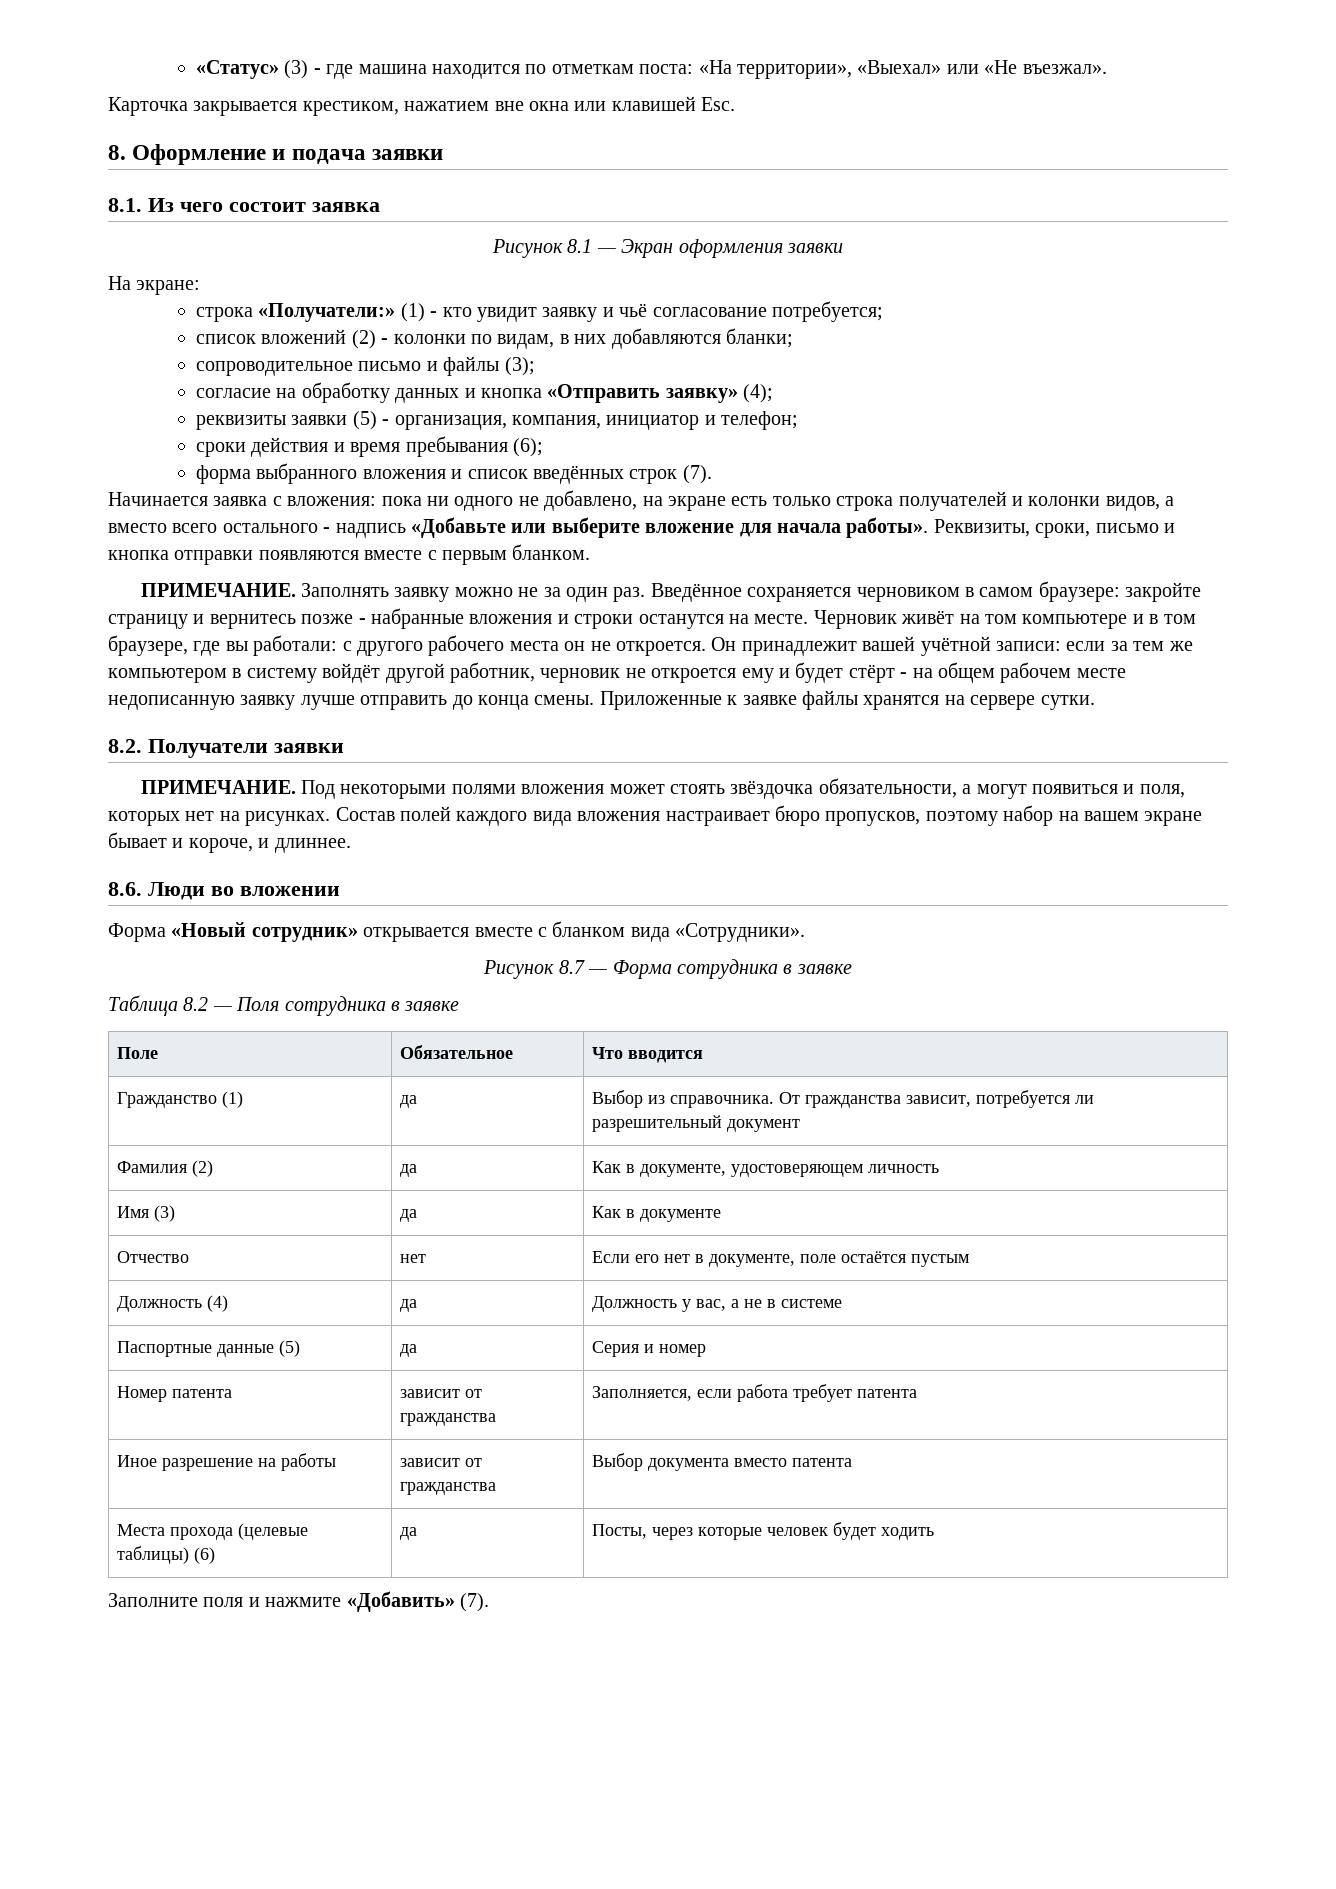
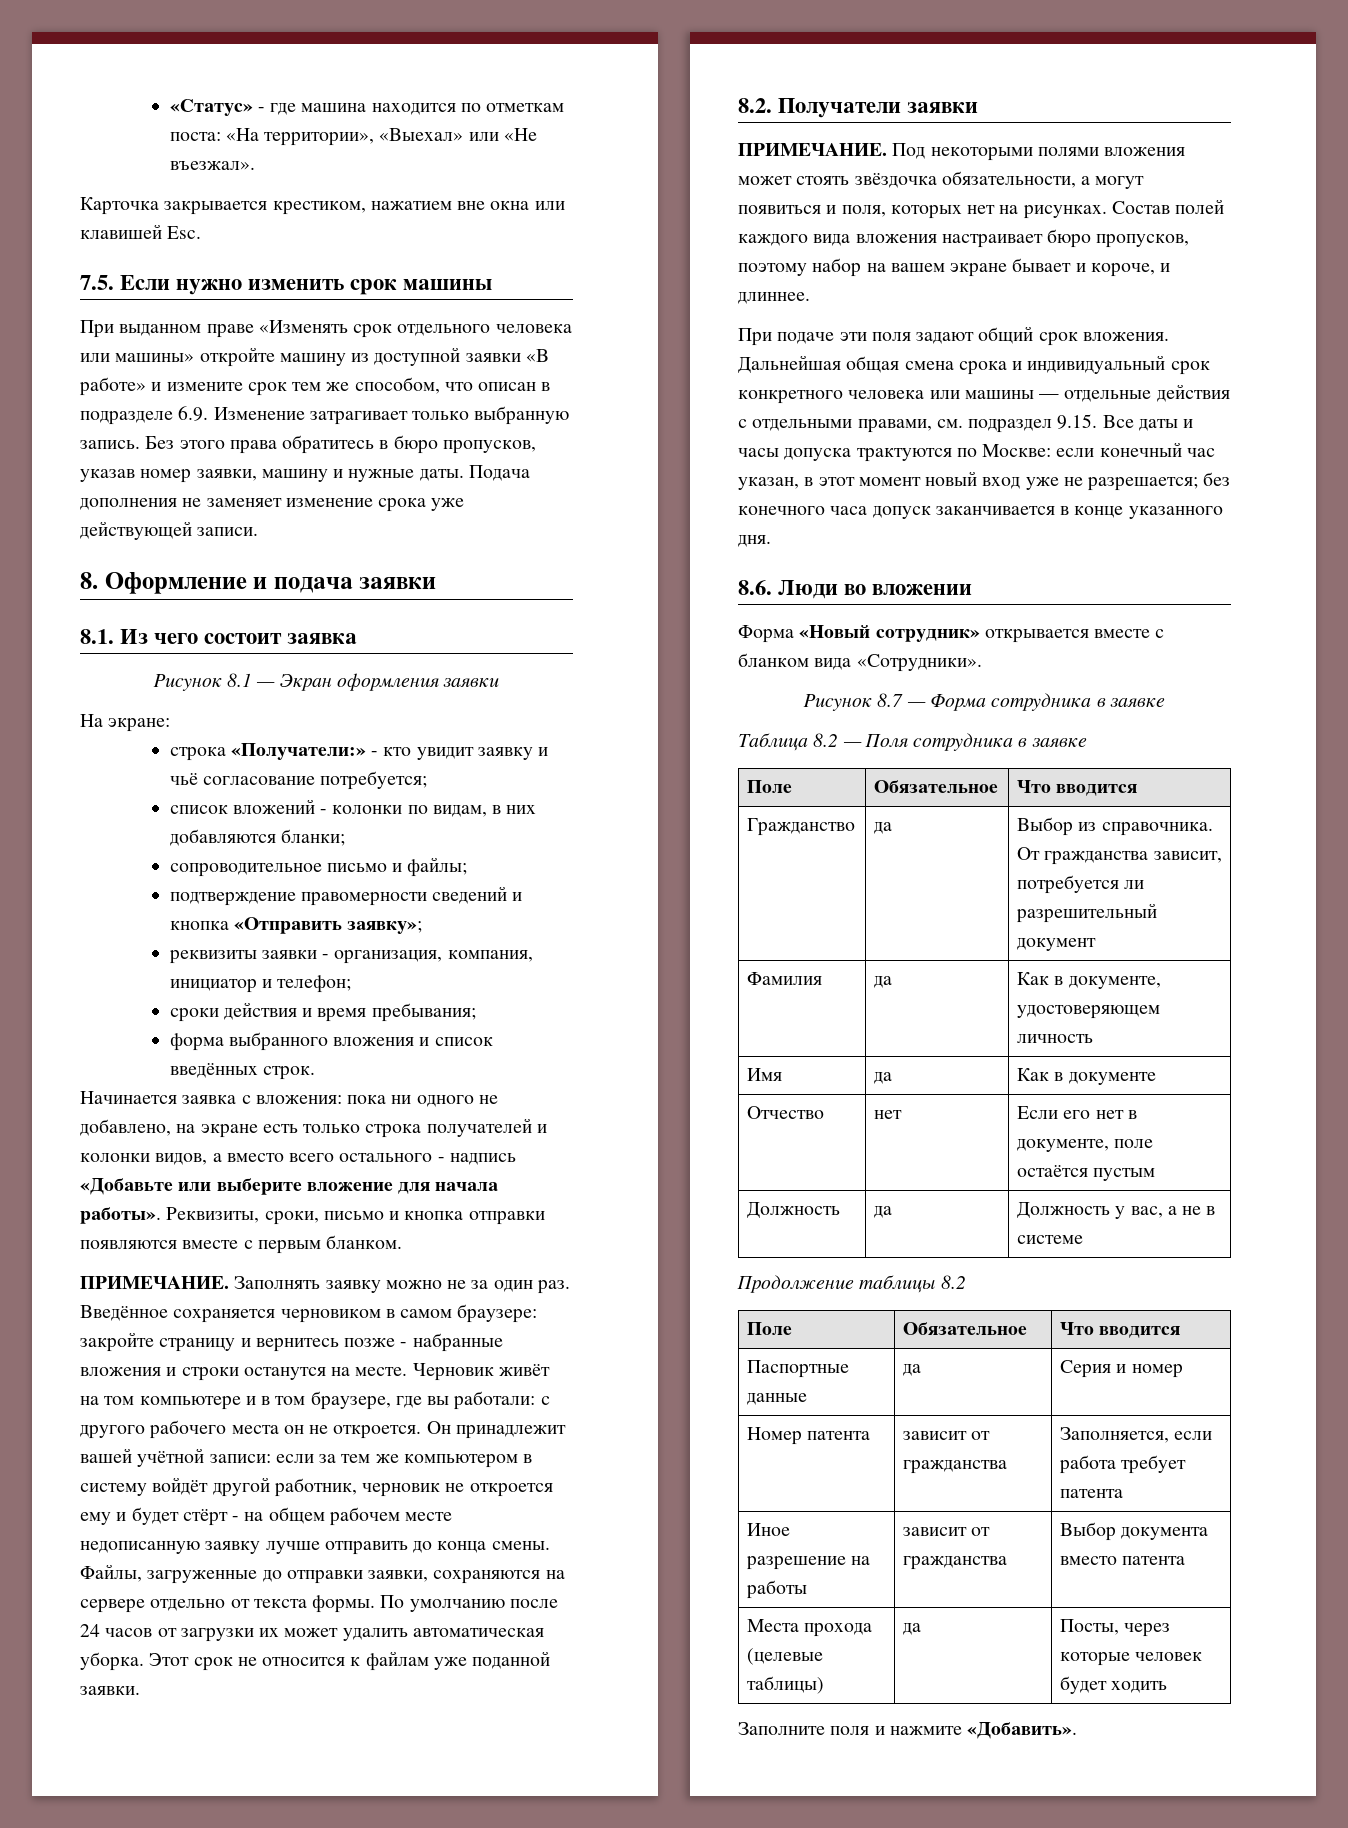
[284,60,309,79] (3) -> (253, 107) none
(736, 104) none -> [80,275,493,295] [80,320,572,338] [80,347,549,367] [79,377,551,396] [80,406,570,425] [80,435,536,454] [80,465,530,483] [80,498,465,512] [80,521,259,540] // 7.5. Если нужно изменить срок машины // При выданном праве «Изменять срок отдельного человека или машины» откройте машину из доступной заявки «В работе» и измените срок тем же способом, что описан в подразделе 6.9. Изменение затрагивает только выбранную запись. Без этого права обратитесь в бюро пропусков, указав номер заявки, машину и нужные даты. Подача дополнения не заменяет изменение срока уже действующей записи.
[400,303,425,322] (1) -> (366, 751) none
[351,330,376,349] (2) -> (315, 806) none
[443,356,535,376] [195,382,460,403] файлы (3); // согласие на обработку данных -> [407,857,468,877] [169,886,508,906] файлы; // подтверждение правомерности сведений
[665,384,774,403] заявку» (4); -> [347,921,423,934] заявку»;
[352,411,377,430] (5) -> (317, 954) none
[405,436,543,457] пребывания (6); -> [371,1003,476,1022] пребывания;
[629,465,712,484] строк (7). -> [262,1066,315,1080] строк.
[599,690,1095,710] Приложенные к заявке файлы хранятся на сервере сутки. -> [80,1564,565,1584] [80,1595,558,1613] [80,1624,544,1642] [80,1651,551,1671] [80,1686,140,1695] Файлы, загруженные до отправки заявки, сохраняются на сервере отдельно от текста формы. По умолчанию после 24 часов от загрузки их может удалить автоматическая уборка. Этот срок не относится к файлам уже поданной заявки.
(351, 845) none -> [738,326,1169,346] [738,355,1210,375] [738,384,1230,404] [738,414,1194,433] [738,442,1215,462] [738,471,1231,491] [738,506,1223,519] [738,535,771,547] // При подаче эти поля задают общий срок вложения. Дальнейшая общая смена срока и индивидуальный срок конкретного человека или машины — отдельные действия с отдельными правами, см. подраздел 9.15. Все даты и часы допуска трактуются по Москве: если конечный час указан, в этот момент новый вход уже не разрешается; без конечного часа допуск заканчивается в конце указанного дня.
[221,1091,243,1108] (1) -> (856, 827) none
[191,1160,213,1177] (2) -> (823, 978) none
[153,1205,175,1222] (3) -> (783, 1074) none
[206,1295,228,1312] (4) -> (841, 1210) none
(842, 1303) none -> [737,1275,966,1293] [747,1322,793,1335] [903,1322,1028,1335] [1060,1322,1181,1338] // Продолжение таблицы 8.2 // Поле | Обязательное | Что вводится
[278,1340,300,1357] (5) -> (808, 1399) none
[193,1547,215,1564] (6) -> (825, 1685) none
[346,1591,489,1612] «Добавить» (7). -> [967,1722,1078,1739] «Добавить».

